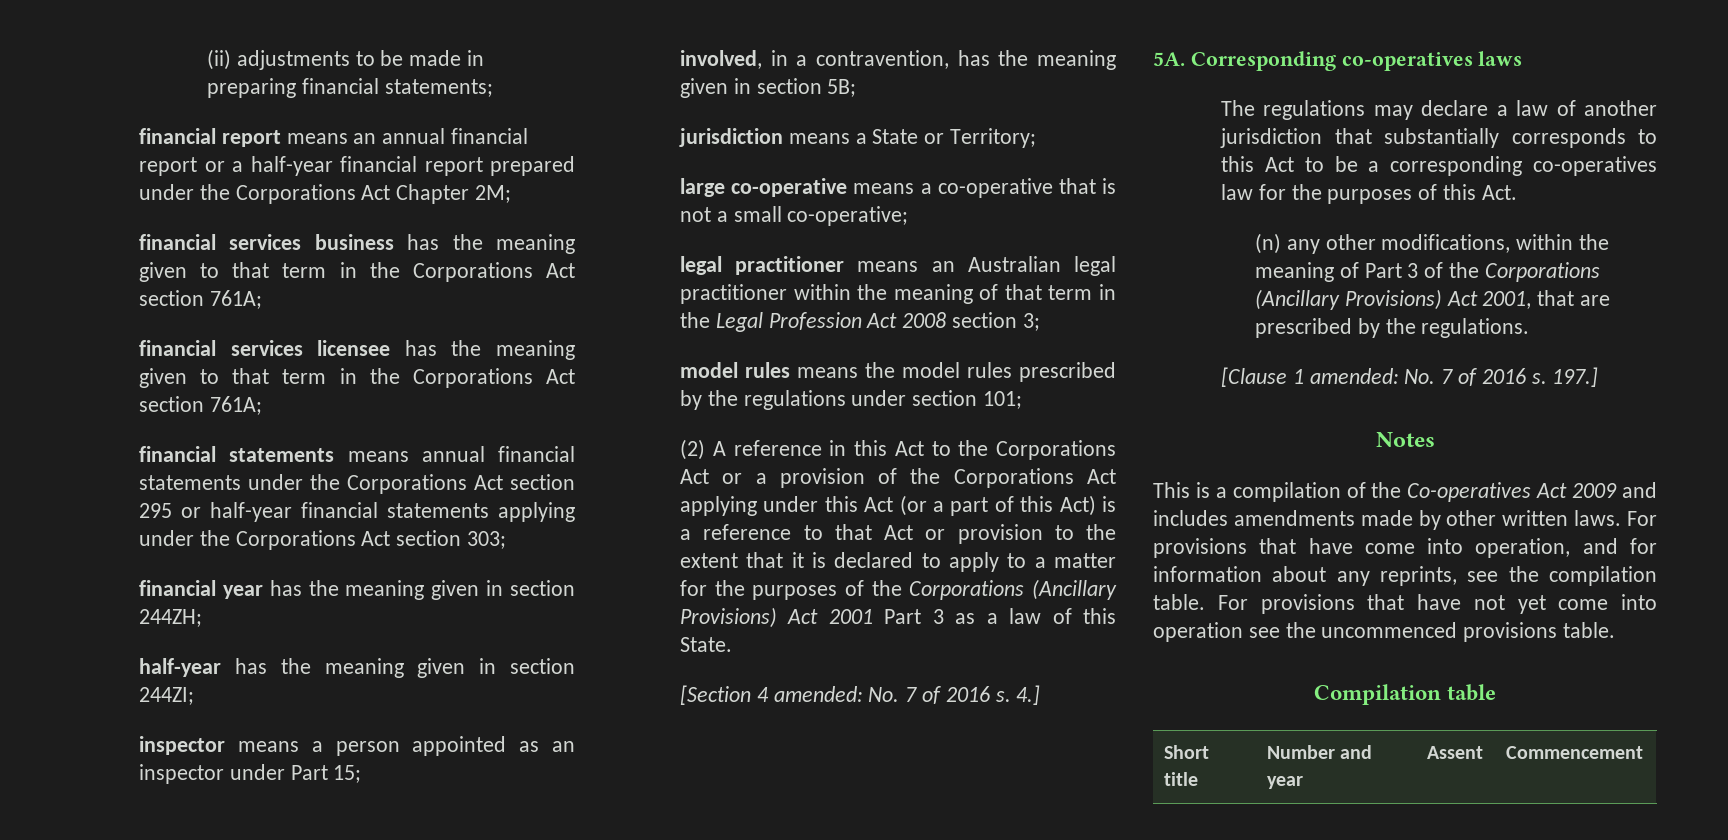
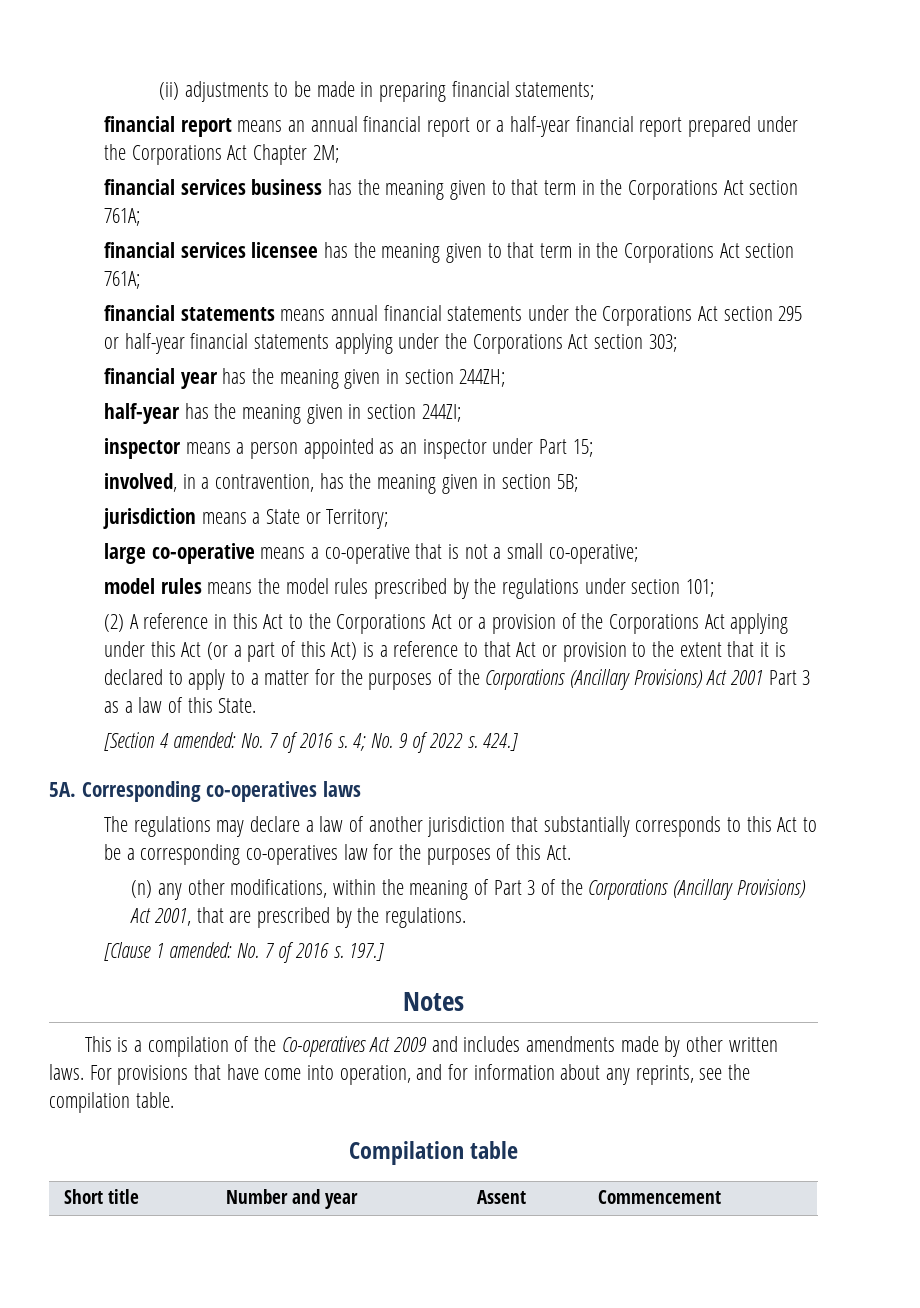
[680,256,1116,276] [680,284,1116,304] [680,312,1040,332] // legal practitioner means an Australian legal practitioner within the meaning of that term in the Legal Profession Act 2008 section 3; -> (638, 554) none
[1016,685,1041,705] 4.] -> [353,732,519,753] 4; No. 9 of 2022 s. 424.]
[1217,594,1657,614] [1153,622,1616,642] For provisions that have not yet come into operation see the uncommenced provisions table. -> (174, 1100) none

